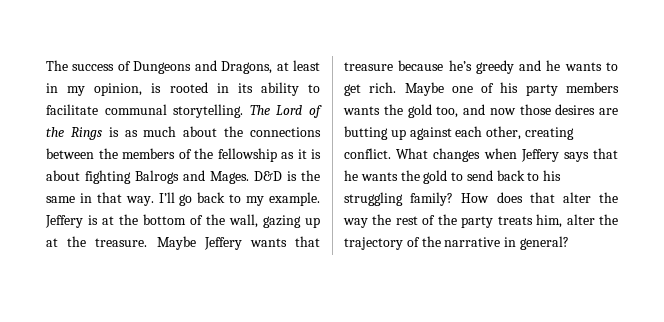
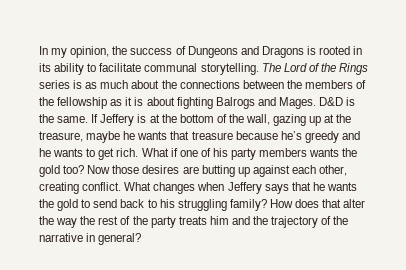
[46,60,320,74] [46,83,143,96] The success of Dungeons and Dragons, at least in my opinion, -> [39,46,304,58] In my opinion, the success of Dungeons and Dragons
(102, 133) none -> [39,80,70,89] series
[46,192,320,206] same in that way. I’ll go back to my example. -> [57,114,99,123] same. If
[95,236,242,250] treasure. Maybe Jeffery -> [39,131,136,143] treasure, maybe he
[404,82,444,96] Maybe -> [141,148,178,157] What if
[436,104,516,118] too, and now -> [63,165,111,174] too? Now
[536,214,595,228] him, alter -> [209,216,250,225] him and

